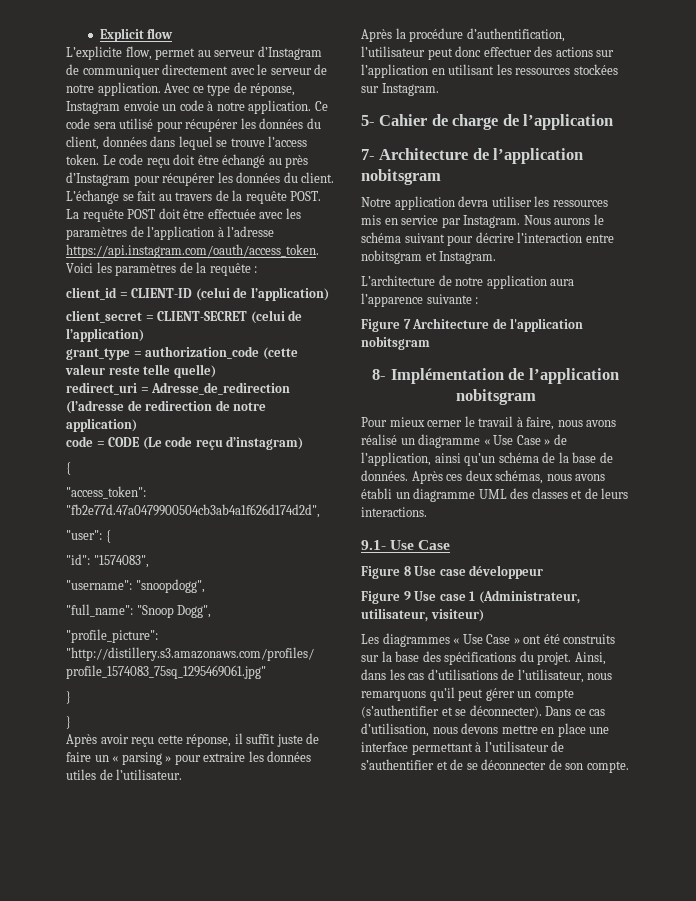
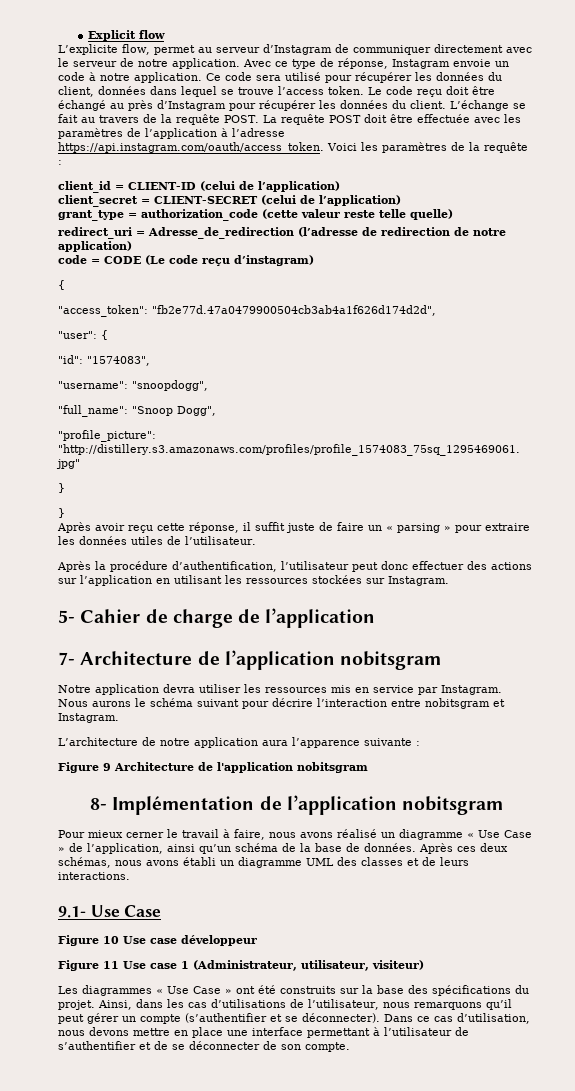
[403,319,411,329] 7 -> [103,763,111,771] 9
[403,566,411,576] 8 -> [103,936,119,944] 10
[403,591,411,601] 9 -> [103,961,119,969] 11

